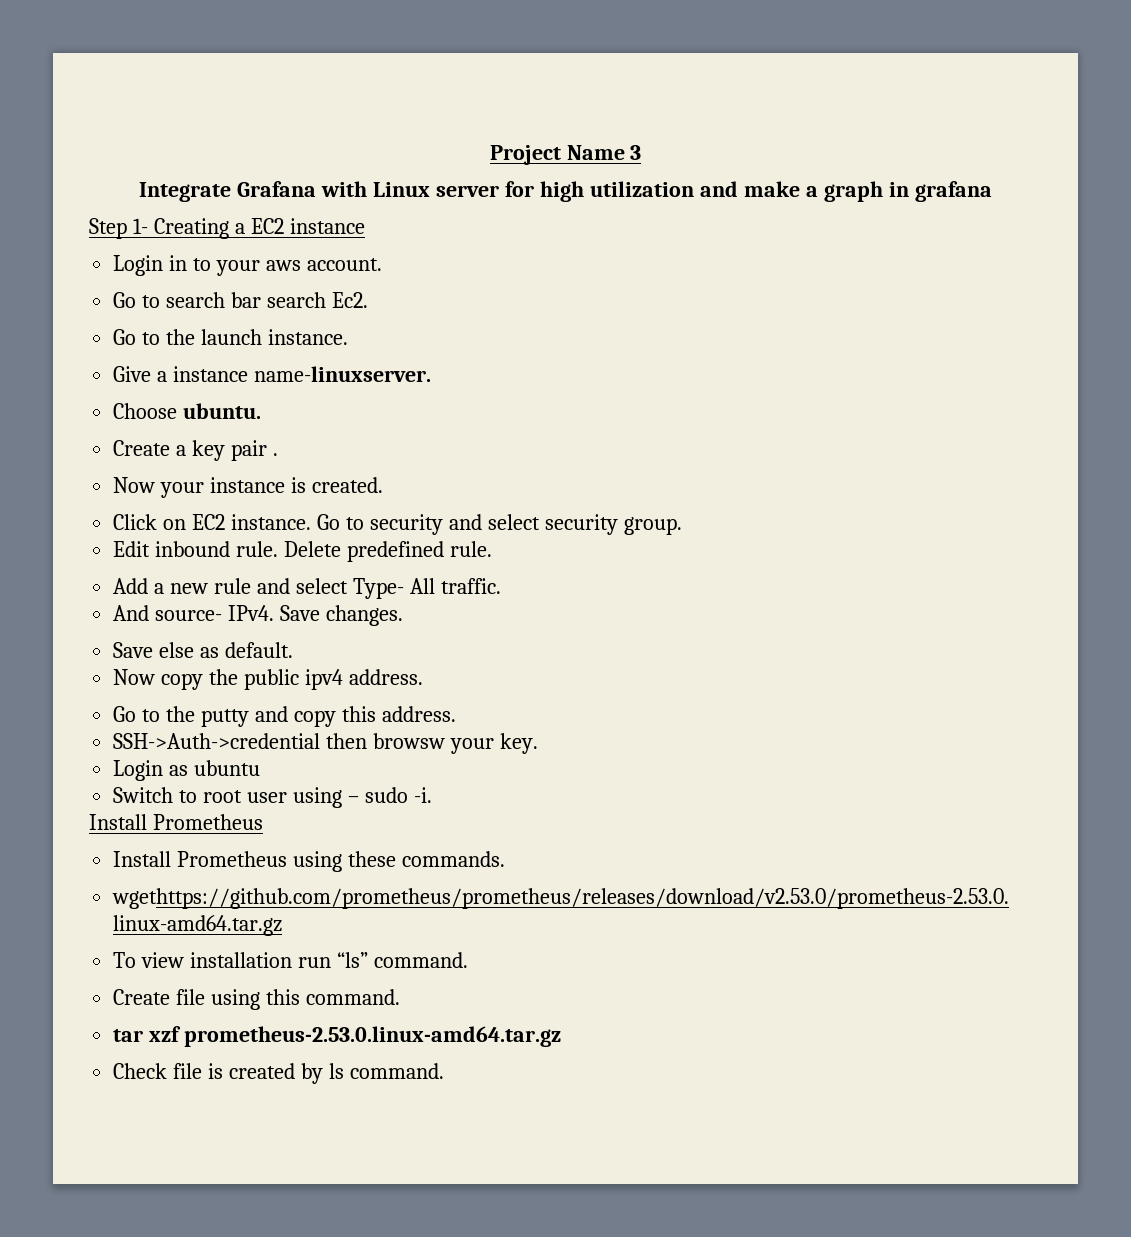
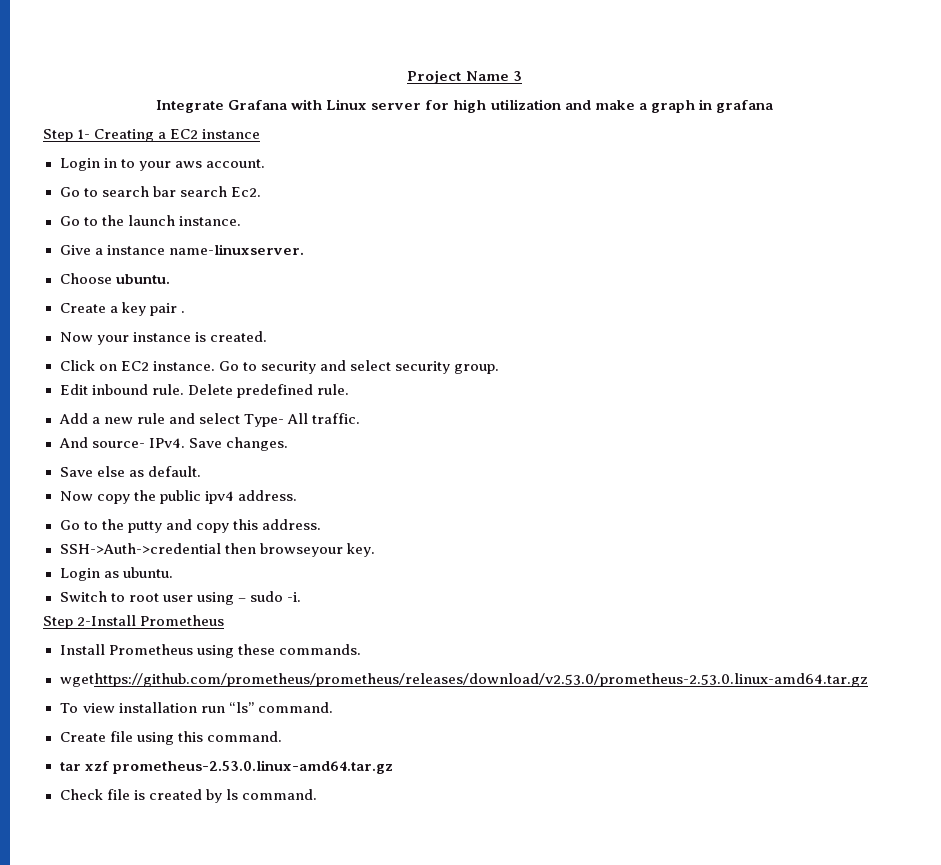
[373,733,495,754] browsw your -> [259,543,343,557] browseyour
[194,760,261,776] ubuntu -> [122,567,173,578] ubuntu.
[89,814,147,830] Install -> [43,615,137,629] Step 2-Install

